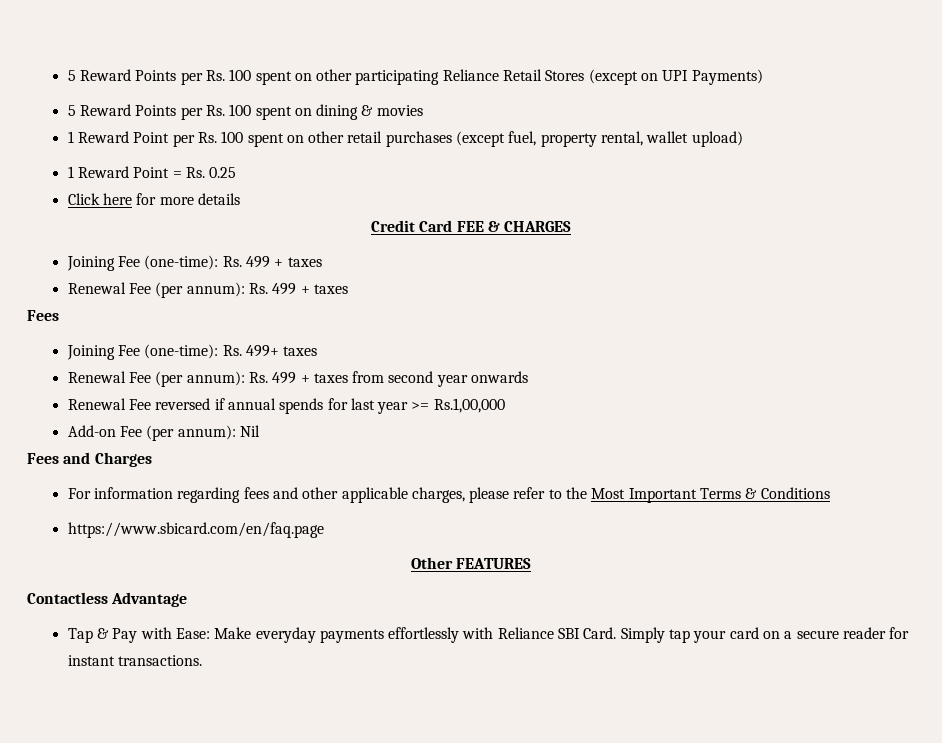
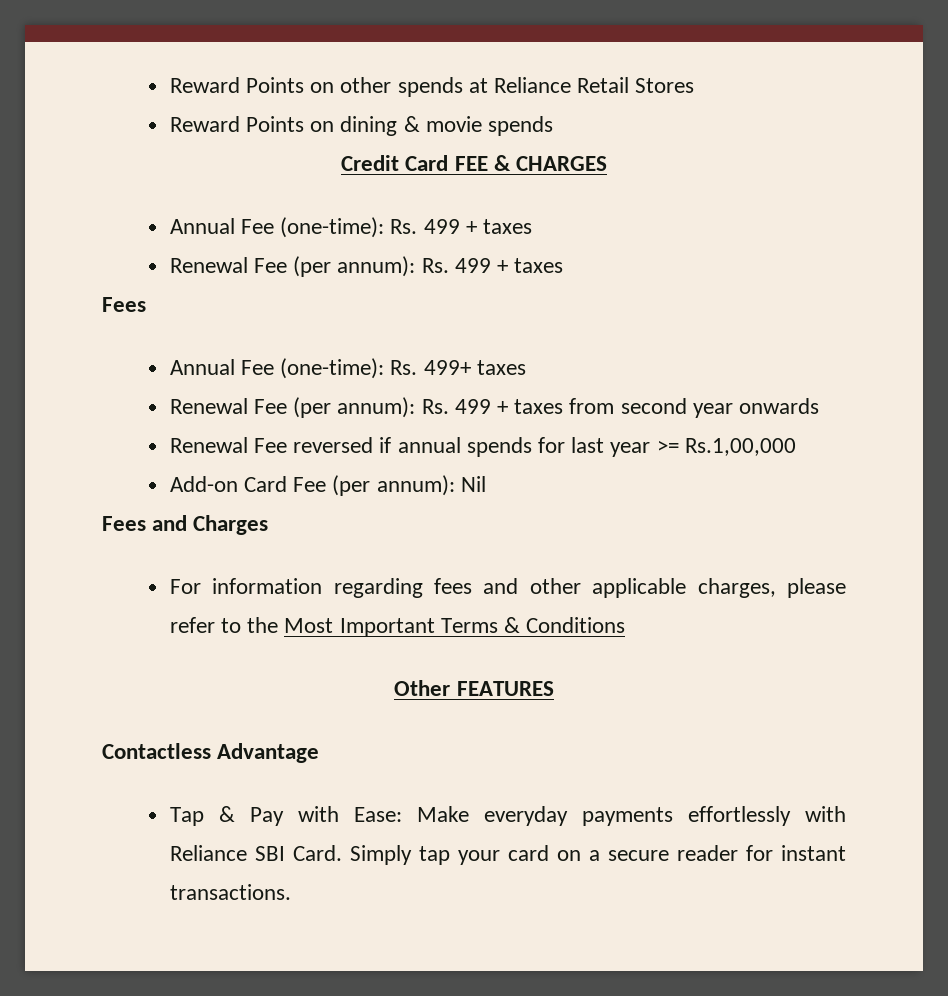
[67,69,763,85] [67,104,423,120] [67,131,743,147] [67,166,237,178] [67,193,240,205] 5 Reward Points per Rs. 100 spent on other participating Reliance Retail Stores (except on UPI Payments) // 5 Reward Points per Rs. 100 spent on dining & movies // 1 Reward Point per Rs. 100 spent on other retail purchases (except fuel, property rental, wallet upload) // 1 Reward Point = Rs. 0.25 // Click here for more details -> [169,77,695,97] [169,116,554,136] Reward Points on other spends at Reliance Retail Stores // Reward Points on dining & movie spends
[66,256,115,271] Joining -> [169,218,235,234] Annual
[66,345,115,360] Joining -> [169,359,235,375] Annual
(116, 431) none -> [243,476,287,492] Card
[67,522,324,538] // https://www.sbicard.com/en/faq.page -> (626, 625) none

